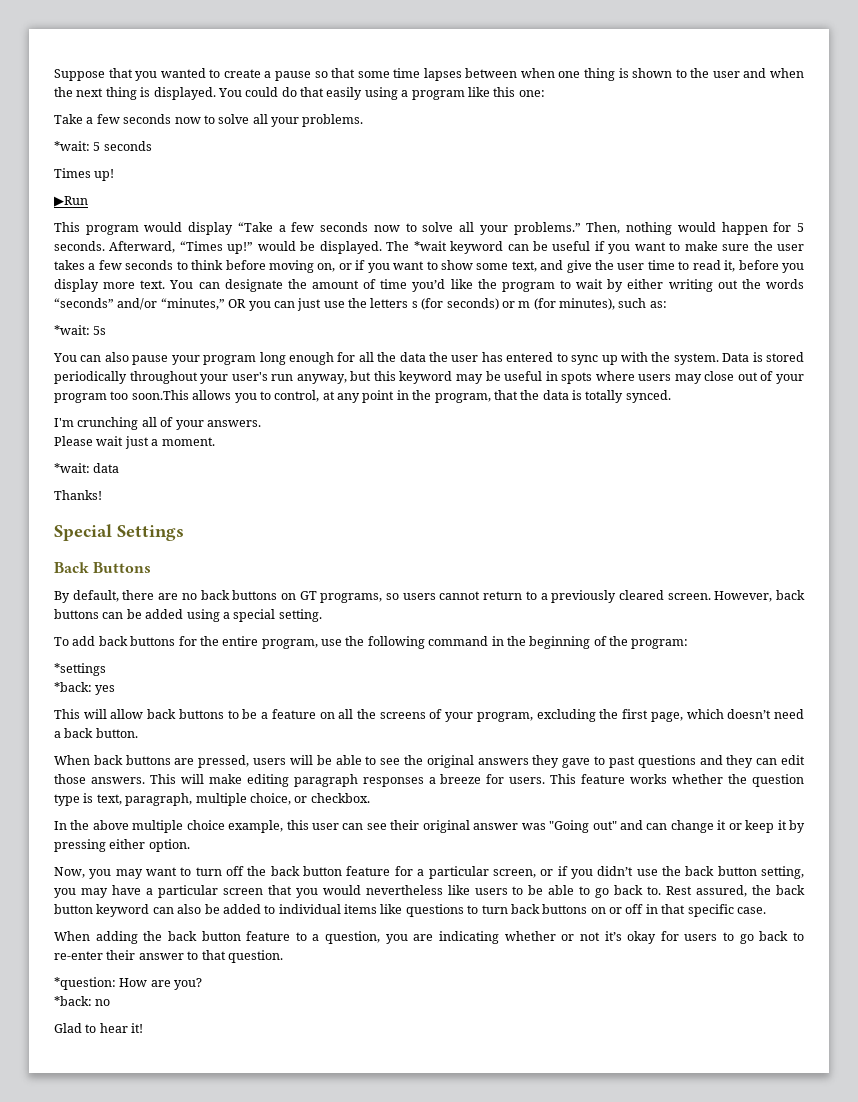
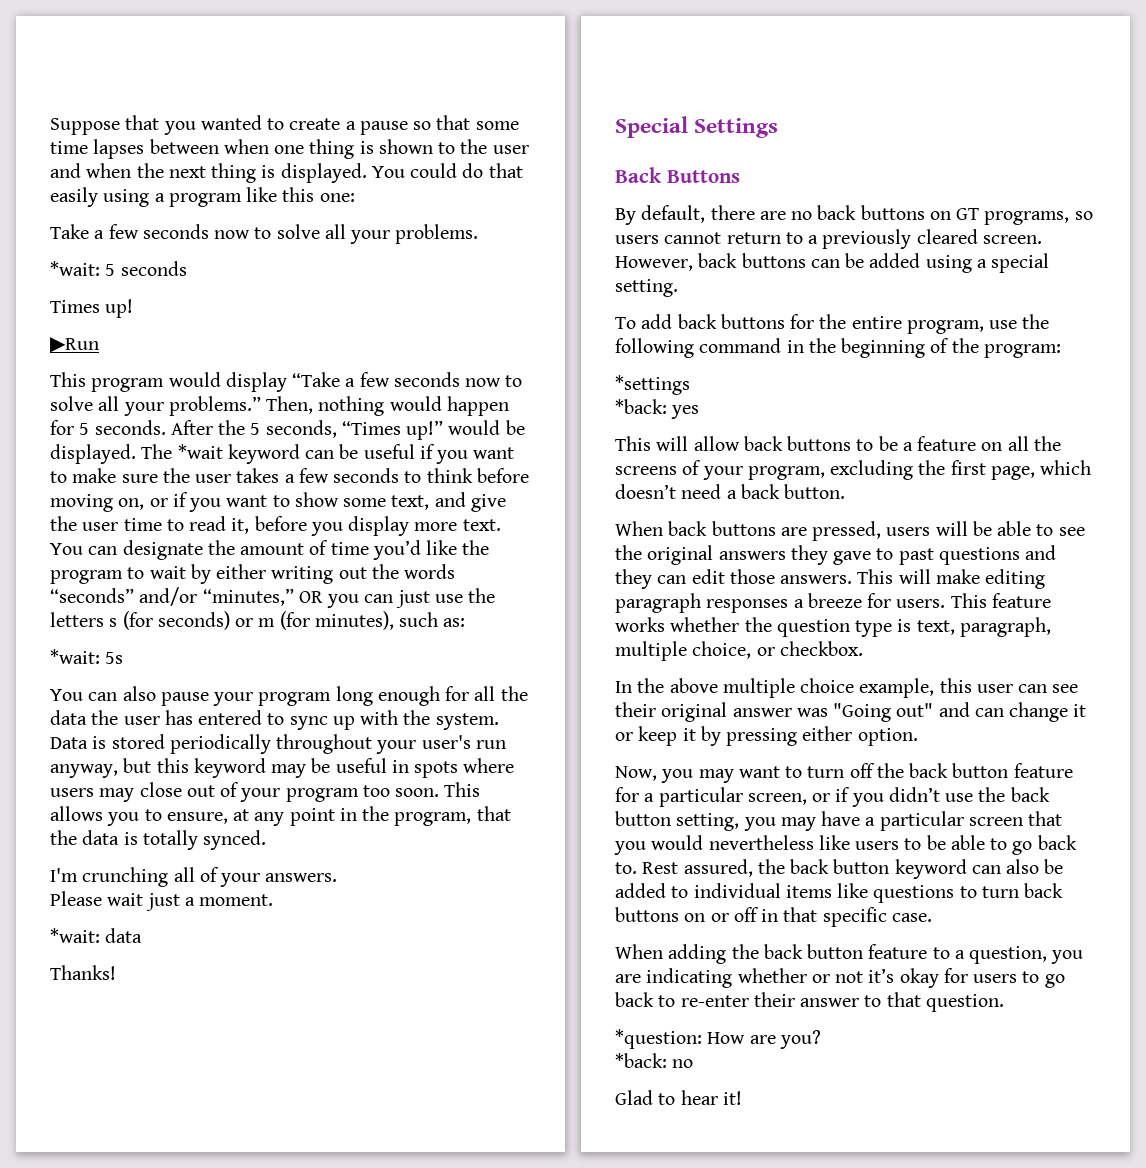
[109,241,176,253] Afterward, -> [170,420,337,438] After the 5 seconds,
[131,390,189,400] soon.This -> [395,782,481,797] soon. This
[274,390,320,402] control, -> [166,812,228,824] ensure,

